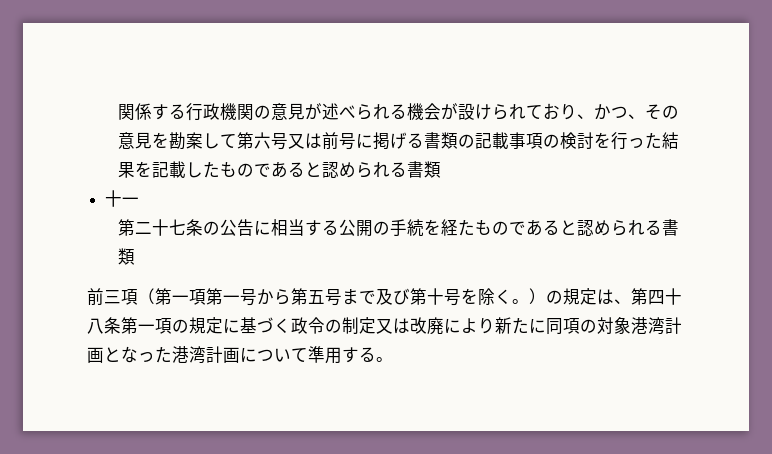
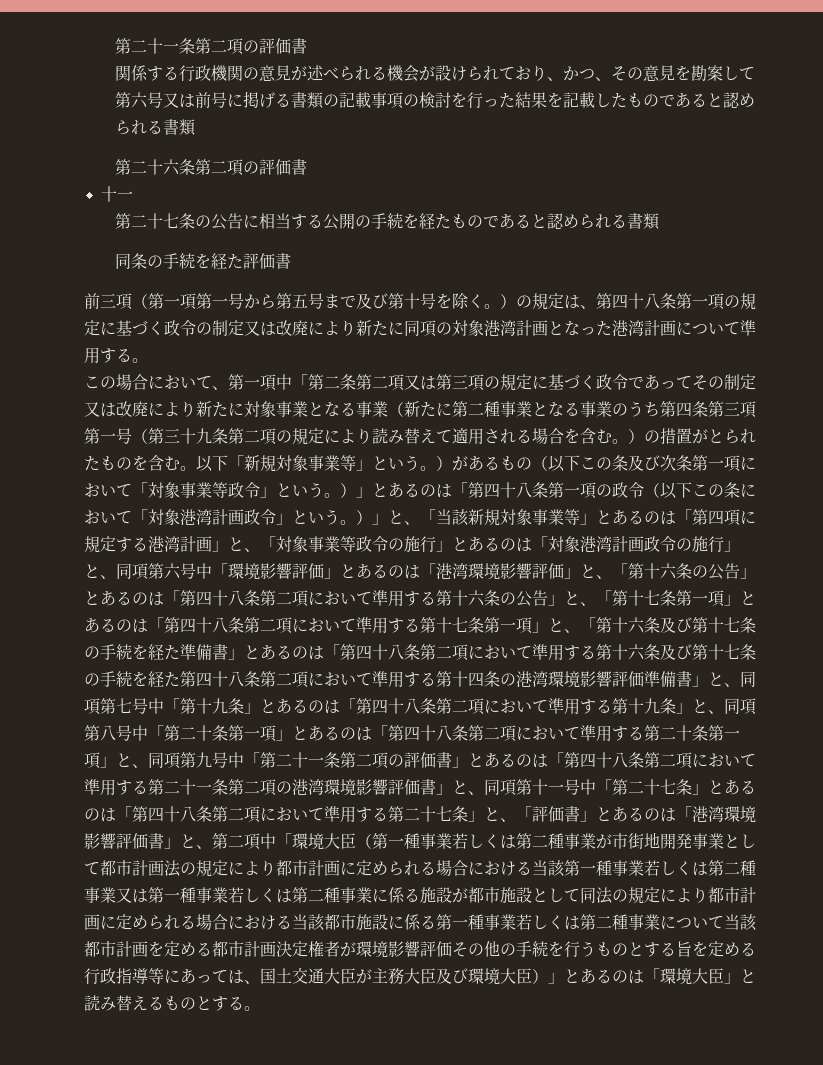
(117, 112) none -> [114,38,307,55] 第二十一条第二項の評価書 //
(441, 169) none -> [114,159,307,176] // 第二十六条第二項の評価書
(135, 256) none -> [114,253,291,269] // 同条の手続を経た評価書
(393, 359) none -> [83,374,756,391] [83,401,756,418] [83,427,756,445] [83,455,756,472] [83,482,756,499] [83,509,756,526] [83,536,740,553] [83,563,756,580] [83,590,756,607] [83,617,756,634] [83,644,756,661] [83,671,756,688] [83,698,756,715] [83,725,740,742] [83,752,756,769] [83,779,756,796] [83,806,756,823] [83,832,756,850] [83,860,756,877] [83,887,756,904] [83,914,757,931] [83,941,756,958] [83,967,756,985] [83,995,260,1011] // この場合において、第一項中「第二条第二項又は第三項の規定に基づく政令であってその制定又は改廃により新たに対象事業となる事業（新たに第二種事業となる事業のうち第四条第三項第一号（第三十九条第二項の規定により読み替えて適用される場合を含む。）の措置がとられたものを含む。以下「新規対象事業等」という。）があるもの（以下この条及び次条第一項において「対象事業等政令」という。）」とあるのは「第四十八条第一項の政令（以下この条において「対象港湾計画政令」という。）」と、「当該新規対象事業等」とあるのは「第四項に規定する港湾計画」と、「対象事業等政令の施行」とあるのは「対象港湾計画政令の施行」と、同項第六号中「環境影響評価」とあるのは「港湾環境影響評価」と、「第十六条の公告」とあるのは「第四十八条第二項において準用する第十六条の公告」と、「第十七条第一項」とあるのは「第四十八条第二項において準用する第十七条第一項」と、「第十六条及び第十七条の手続を経た準備書」とあるのは「第四十八条第二項において準用する第十六条及び第十七条の手続を経た第四十八条第二項において準用する第十四条の港湾環境影響評価準備書」と、同項第七号中「第十九条」とあるのは「第四十八条第二項において準用する第十九条」と、同項第八号中「第二十条第一項」とあるのは「第四十八条第二項において準用する第二十条第一項」と、同項第九号中「第二十一条第二項の評価書」とあるのは「第四十八条第二項において準用する第二十一条第二項の港湾環境影響評価書」と、同項第十一号中「第二十七条」とあるのは「第四十八条第二項において準用する第二十七条」と、「評価書」とあるのは「港湾環境影響評価書」と、第二項中「環境大臣（第一種事業若しくは第二種事業が市街地開発事業として都市計画法の規定により都市計画に定められる場合における当該第一種事業若しくは第二種事業又は第一種事業若しくは第二種事業に係る施設が都市施設として同法の規定により都市計画に定められる場合における当該都市施設に係る第一種事業若しくは第二種事業について当該都市計画を定める都市計画決定権者が環境影響評価その他の手続を行うものとする旨を定める行政指導等にあっては、国土交通大臣が主務大臣及び環境大臣）」とあるのは「環境大臣」と読み替えるものとする。

